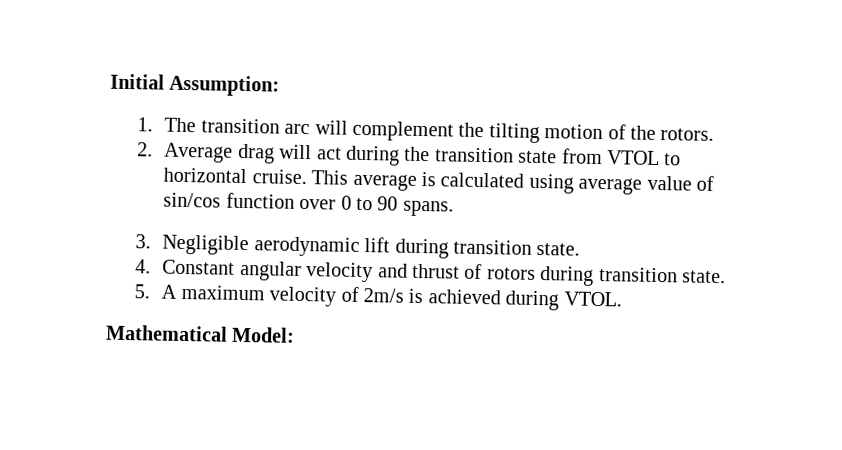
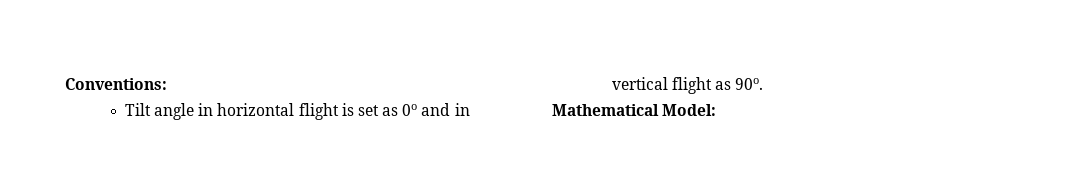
[110,73,281,97] [136,117,715,143] [136,142,682,166] [163,167,715,195] [163,192,454,217] [134,234,581,259] [134,259,727,286] [133,284,622,311] Initial Assumption: // 1. The transition arc will complement the tilting motion of the rotors. // 2. Average drag will act during the transition state from VTOL to horizontal cruise. This average is calculated using average value of sin/cos function over 0 to 90 spans. // 3. Negligible aerodynamic lift during transition state. // 4. Constant angular velocity and thrust of rotors during transition state. // 5. A maximum velocity of 2m/s is achieved during VTOL. -> [65,78,167,90] [124,103,470,120] [611,77,764,94] Conventions: // Tilt angle in horizontal flight is set as 0o and in vertical flight as 90o.

